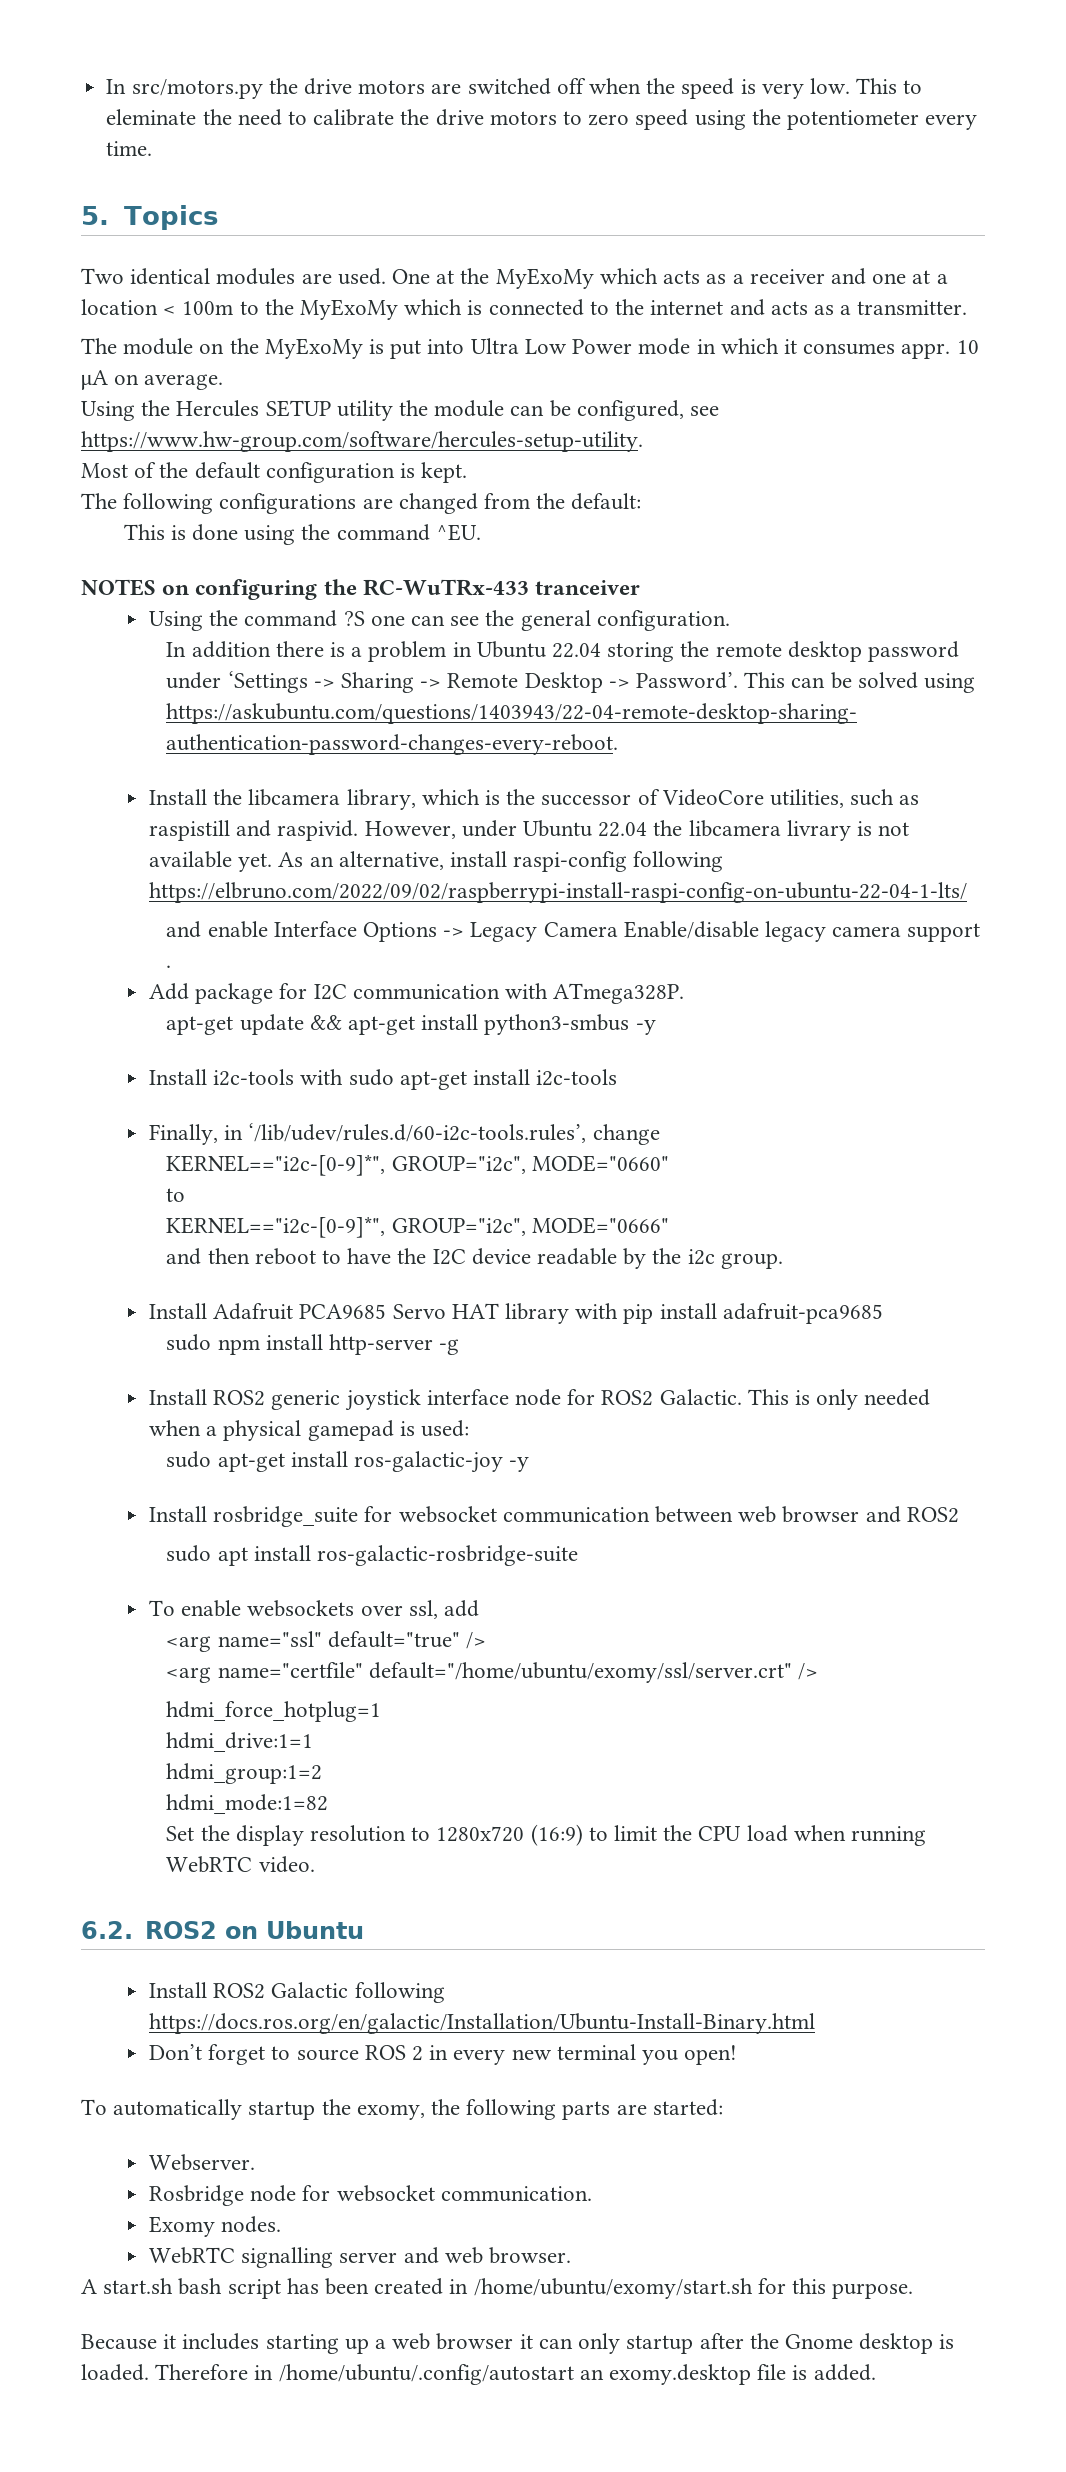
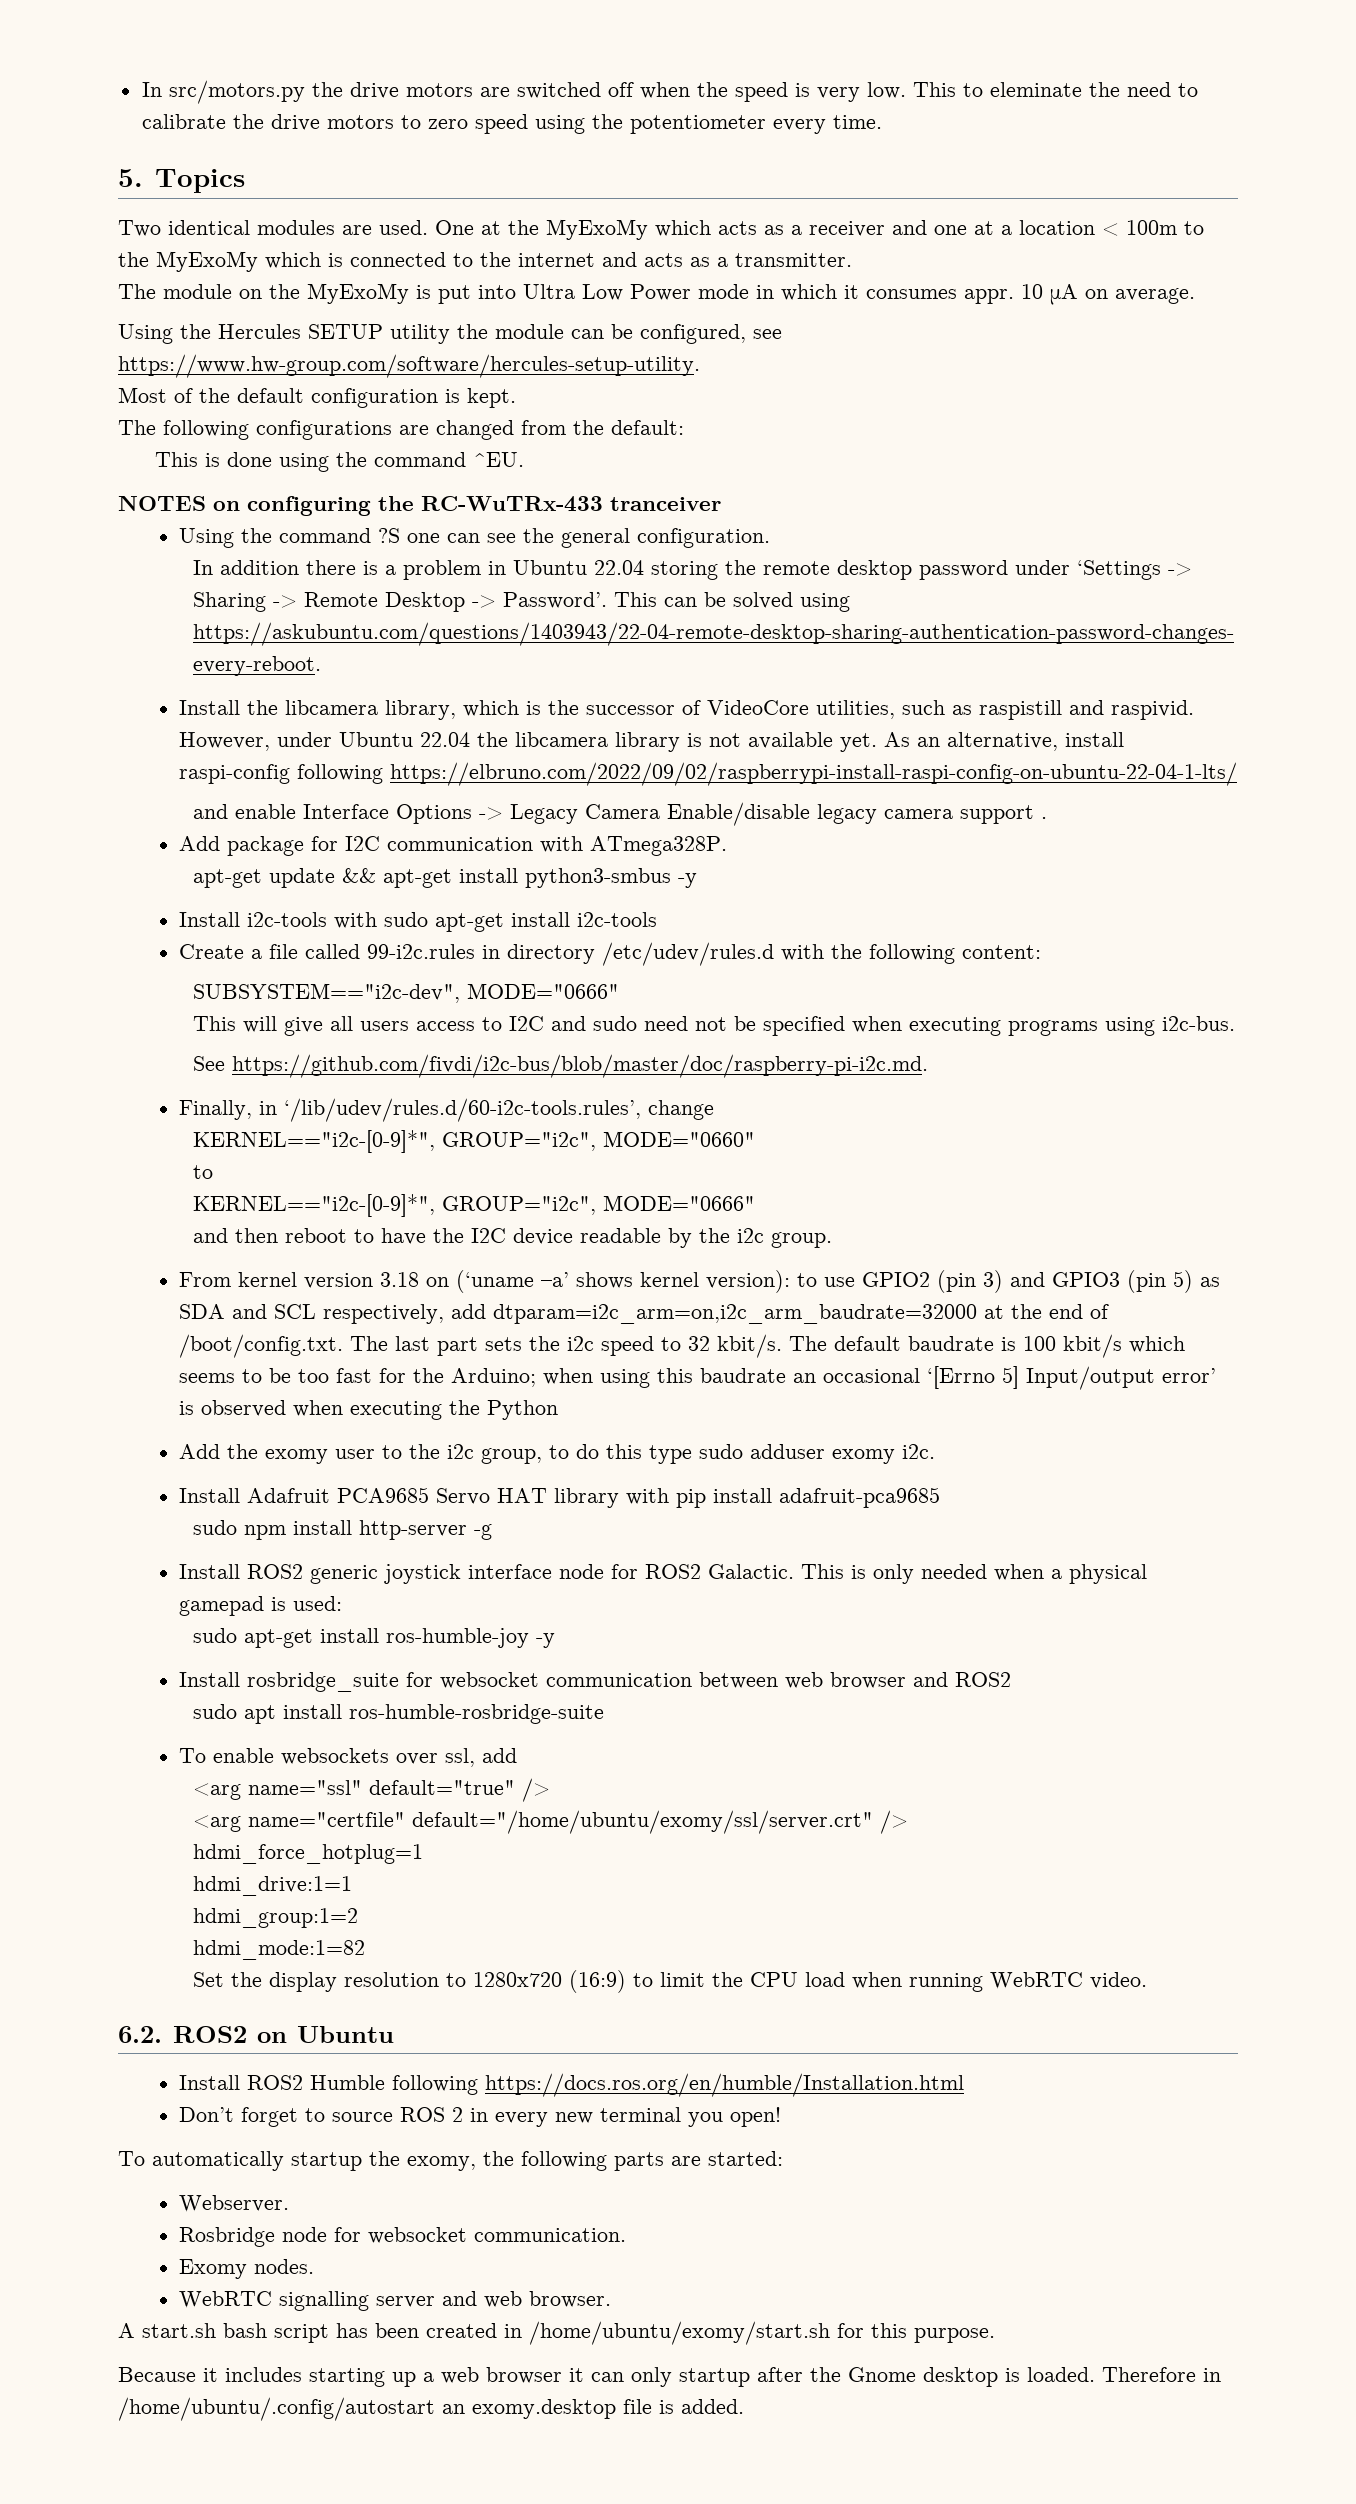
[786,820,851,841] livrary -> [615,732,681,752] library
(618, 1077) none -> [179,942,1042,966] [192,983,619,1003] [192,1016,1235,1036] [192,1054,928,1078] // Create a file called 99-i2c.rules in directory /etc/udev/rules.d with the following content: // SUBSYSTEM=="i2c-dev", MODE="0666" // This will give all users access to I2C and sudo need not be specified when executing programs using i2c-bus. // See https://github.com/fivdi/i2c-bus/blob/master/doc/raspberry-pi-i2c.md.
(783, 1261) none -> [179,1270,1221,1293] [179,1304,1110,1324] [179,1334,1186,1358] [179,1366,1217,1390] [179,1400,559,1420] [179,1444,936,1464] // From kernel version 3.18 on (‘uname –a’ shows kernel version): to use GPIO2 (pin 3) and GPIO3 (pin 5) as SDA and SCL respectively, add dtparam=i2c_arm=on,i2c_arm_baudrate=32000 at the end of /boot/config.txt. The last part sets the i2c speed to 32 kbit/s. The default baudrate is 100 kbit/s which seems to be too fast for the Arduino; when using this baudrate an occasional ‘[Errno 5] Input/output error’ is observed when executing the Python // Add the exomy user to the i2c group, to do this type sudo adduser exomy i2c.
[353,1451,503,1473] ros-galactic-joy -> [385,1628,529,1648] ros-humble-joy
[316,1545,578,1566] ros-galactic-rosbridge-suite -> [348,1704,604,1724] ros-humble-rosbridge-suite
[271,1982,445,2003] [148,2013,815,2034] Galactic following https://docs.ros.org/en/galactic/Installation/Ubuntu-Install-Binary.html -> [310,2073,965,2097] Humble following https://docs.ros.org/en/humble/Installation.html

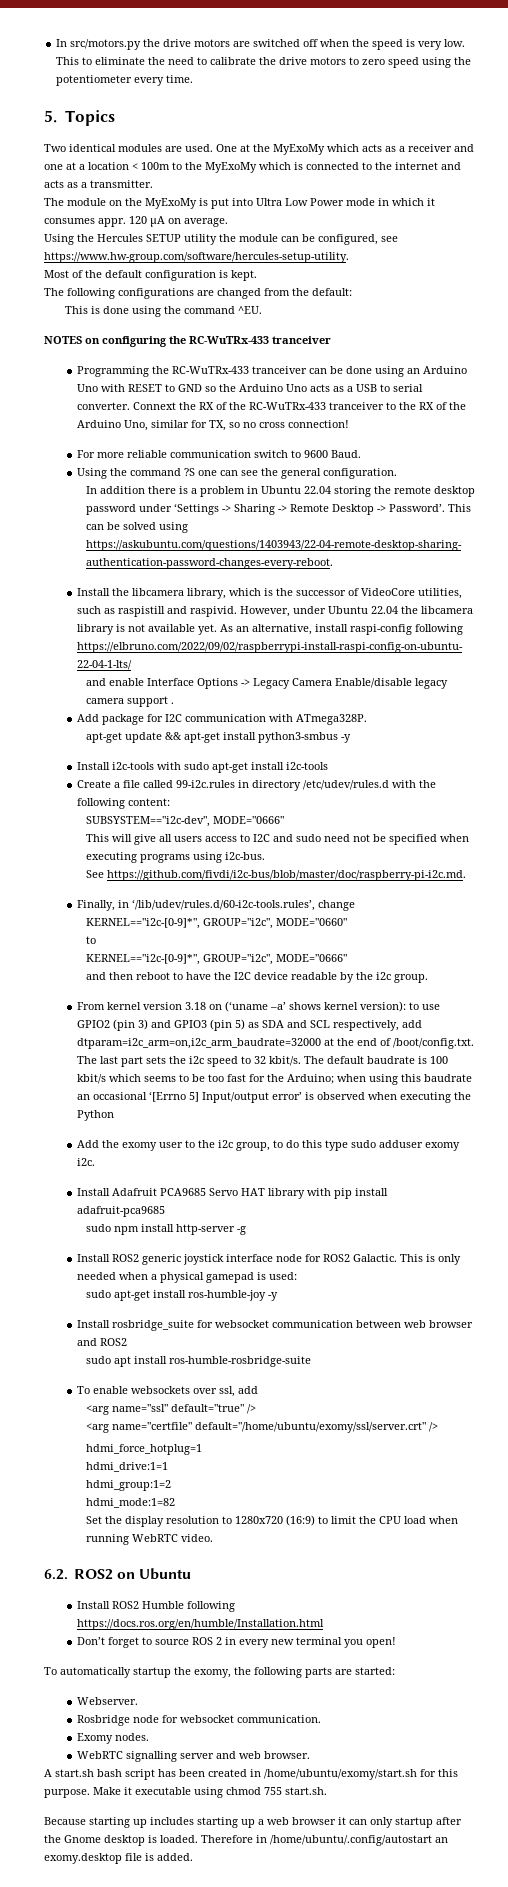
[989,82,1082,97] eleminate -> [95,57,146,65] eliminate
[1021,284,1043,299] 10 -> [129,216,147,224] 120
(721, 504) none -> [76,366,467,377] [76,384,423,392] [76,402,466,410] [76,420,349,431] [76,450,361,458] // Programming the RC-WuTRx-433 tranceiver can be done using an Arduino Uno with RESET to GND so the Arduino Uno acts as a USB to serial converter. Connext the RX of the RC-WuTRx-433 tranceiver to the RX of the Arduino Uno, similar for TX, so no cross connection! // For more reliable communication switch to 9600 Baud.
(995, 2335) none -> [93,1787,327,1798] Make it executable using chmod 755 start.sh.
[203,2368,218,2382] it -> [89,1817,147,1828] starting up

